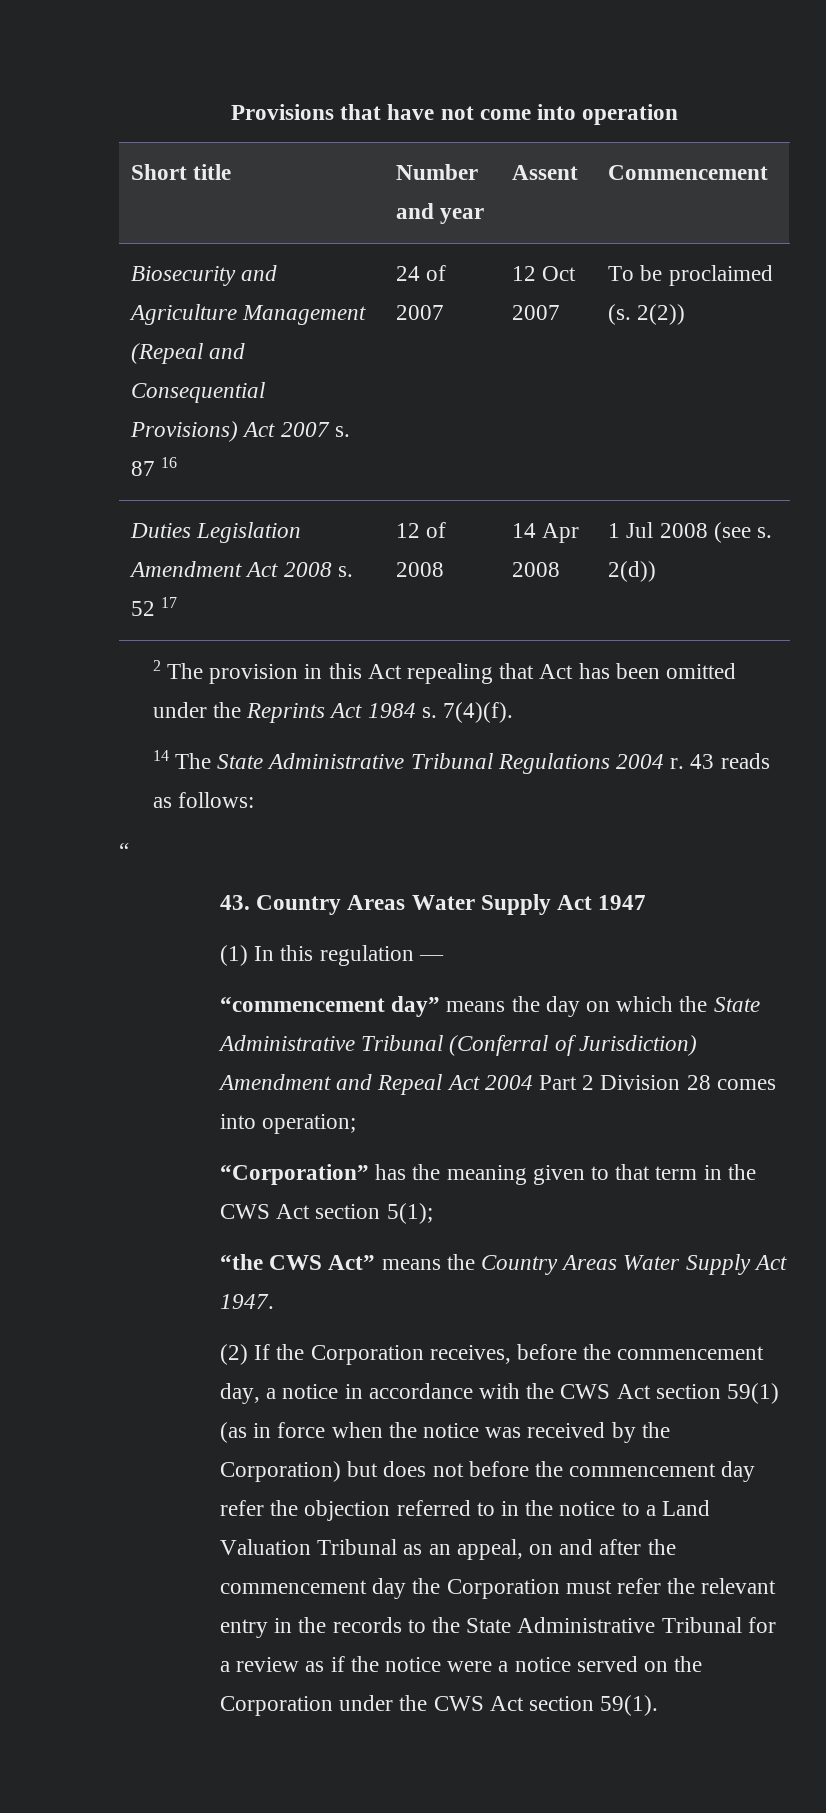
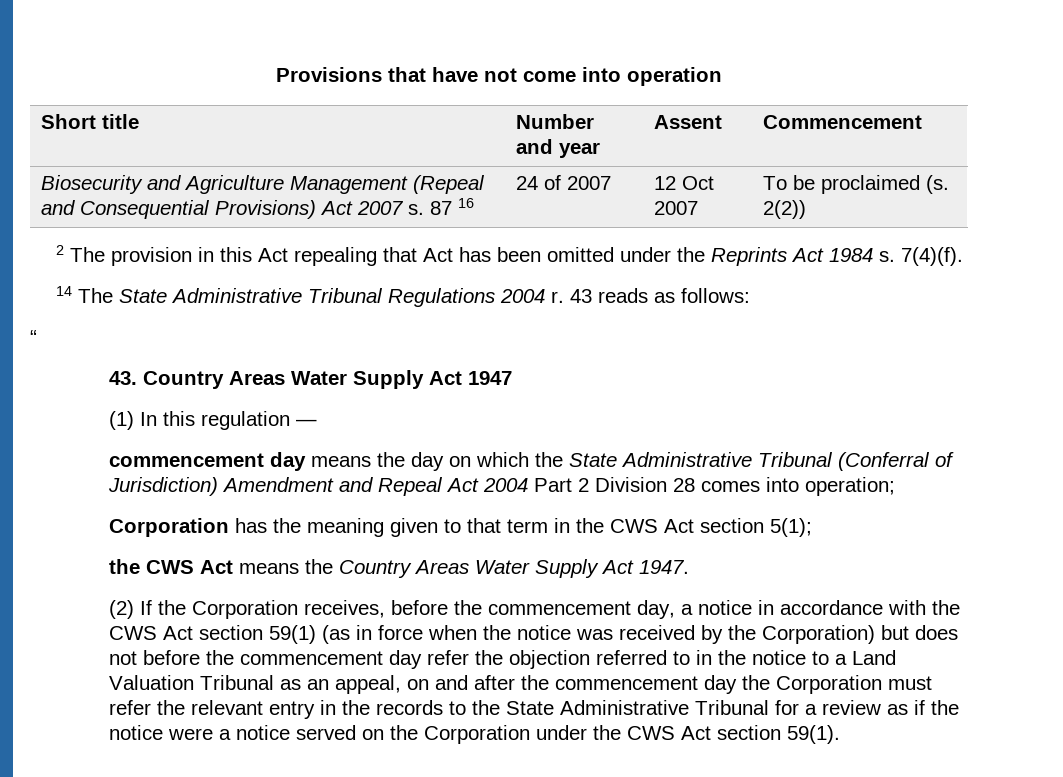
[130,522,302,543] [129,561,353,577] [131,597,178,616] [396,522,447,538] [396,562,445,577] [512,523,580,543] [512,562,561,577] [608,522,773,543] [608,561,657,582] // Duties Legislation Amendment Act 2008 s. 52 17 | 12 of 2008 | 14 Apr 2008 | 1 Jul 2008 (see s. 2(d)) -> (807, 209) none
[219,996,441,1017] “commencement day” -> [108,452,306,471] commencement day
[219,1164,369,1185] “Corporation” -> [108,518,229,537] Corporation
[219,1254,376,1270] “the CWS Act” -> [108,559,233,574] the CWS Act

